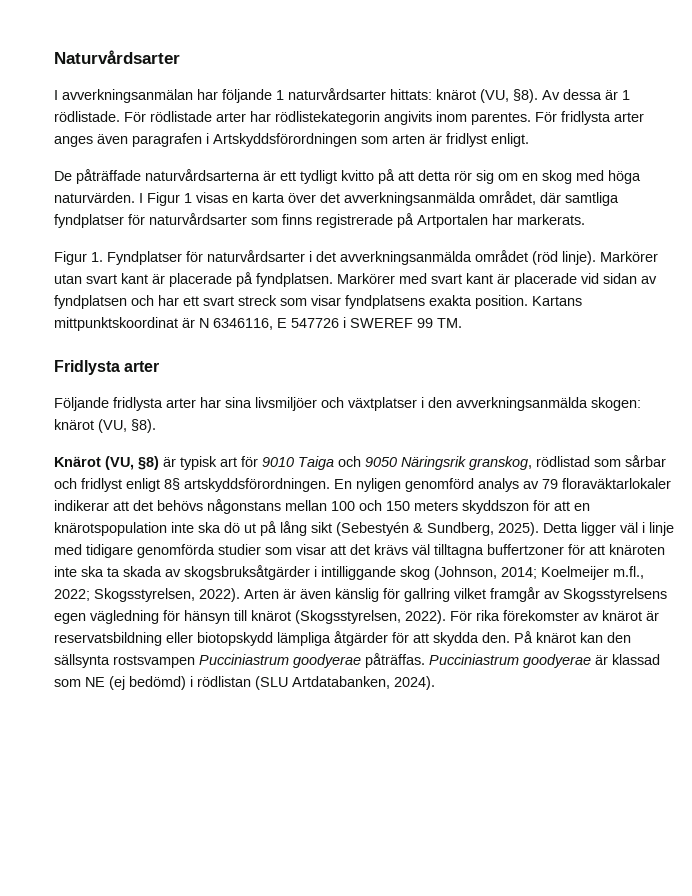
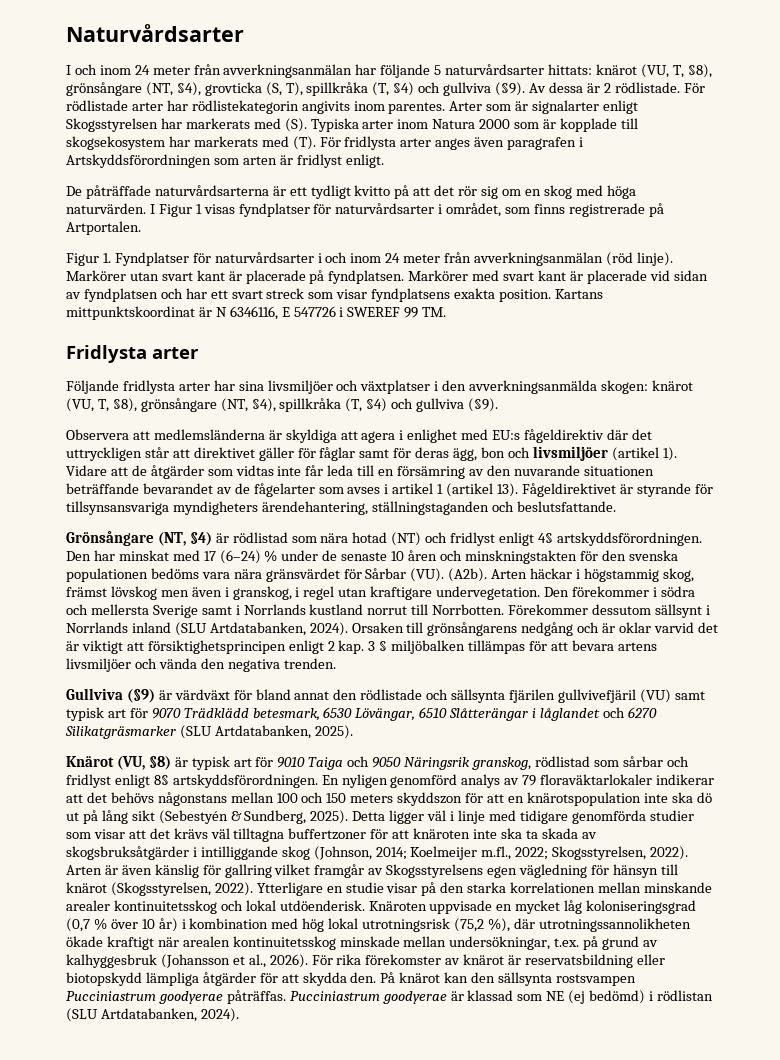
(58, 95) none -> [74,64,221,75] och inom 24 meter från
[276,90,284,100] 1 -> [434,65,442,75] 5
[513,89,538,103] §8). -> [672,64,712,78] [66,82,526,96] T, §8), grönsångare (NT, §4), grovticka (S, T), spillkråka (T, §4) och gullviva (§9).
[622,90,630,100] 1 -> [603,83,611,93] 2
(531, 118) none -> [449,100,639,114] [66,118,638,132] [66,136,316,150] Arter som är signalarter enligt Skogsstyrelsen har markerats med (S). Typiska arter inom Natura 2000 som är kopplade till skogsekosystem har markerats med (T).
[418,170,451,181] detta -> [434,185,455,196] det
[232,191,619,206] en karta över det avverkningsanmälda området, där samtliga -> (235, 209) none
(247, 219) none -> [438,203,502,217] i området,
[417,214,585,228] Artportalen har markerats. -> [66,221,141,235] Artportalen.
[316,250,528,265] det avverkningsanmälda området -> [325,252,604,266] och inom 24 meter från avverkningsanmälan
[131,419,156,433] §8). -> [97,398,499,412] [66,429,652,443] [66,446,677,461] [66,465,654,479] [66,483,713,497] [66,501,616,515] [66,531,702,546] [66,550,678,564] [66,568,694,582] [66,586,695,600] [66,604,710,618] [66,622,718,636] [66,640,657,654] [66,658,336,672] [66,688,705,703] [66,707,657,721] [65,725,353,739] T, §8), grönsångare (NT, §4), spillkråka (T, §4) och gullviva (§9). // Observera att medlemsländerna är skyldiga att agera i enlighet med EU:s fågeldirektiv där det uttryckligen står att direktivet gäller för fåglar samt för deras ägg, bon och livsmiljöer (artikel 1). Vidare att de åtgärder som vidtas inte får leda till en försämring av den nuvarande situationen beträffande bevarandet av de fågelarter som avses i artikel 1 (artikel 13). Fågeldirektivet är styrande för tillsynsansvariga myndigheters ärendehantering, ställningstaganden och beslutsfattande. // Grönsångare (NT, §4) är rödlistad som nära hotad (NT) och fridlyst enligt 4§ artskyddsförordningen. Den har minskat med 17 (6–24) % under de senaste 10 åren och minskningstakten för den svenska populationen bedöms vara nära gränsvärdet för Sårbar (VU). (A2b). Arten häckar i högstammig skog, främst lövskog men även i granskog, i regel utan kraftigare undervegetation. Den förekommer i södra och mellersta Sverige samt i Norrlands kustland norrut till Norrbotten. Förekommer dessutom sällsynt i Norrlands inland (SLU Artdatabanken, 2024). Orsaken till grönsångarens nedgång och är oklar varvid det är viktigt att försiktighetsprincipen enligt 2 kap. 3 § miljöbalken tillämpas för att bevara artens livsmiljöer och vända den negativa trenden. // Gullviva (§9) är värdväxt för bland annat den rödlistade och sällsynta fjärilen gullvivefjäril (VU) samt typisk art för 9070 Trädklädd betesmark, 6530 Lövängar, 6510 Slåtterängar i låglandet och 6270 Silikatgräsmarker (SLU Artdatabanken, 2025).
(446, 617) none -> [256,882,712,896] [66,900,697,914] [66,918,691,932] [66,936,659,950] [66,954,308,968] Ytterligare en studie visar på den starka korrelationen mellan minskande arealer kontinuitetsskog och lokal utdöenderisk. Knäroten uppvisade en mycket låg koloniseringsgrad (0,7 % över 10 år) i kombination med hög lokal utrotningsrisk (75,2 %), där utrotningssannolikheten ökade kraftigt när arealen kontinuitetsskog minskade mellan undersökningar, t.ex. på grund av kalhyggesbruk (Johansson et al., 2026).

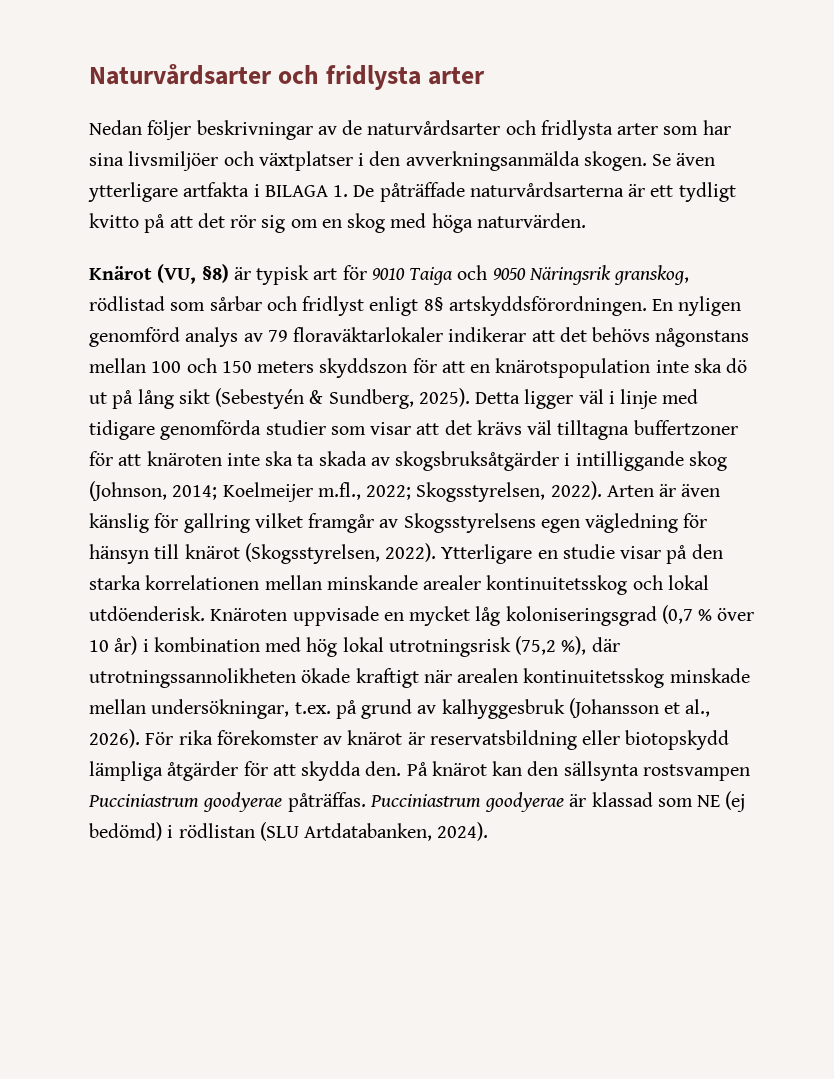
[66,64,712,78] [66,82,705,96] [66,100,639,114] [66,118,638,132] [66,136,584,150] [66,154,384,168] // I och inom 24 meter från avverkningsanmälan har följande 5 naturvårdsarter hittats: knärot (VU, T, §8), grönsångare (NT, §4), grovticka (S, T), spillkråka (T, §4) och gullviva (§9). Av dessa är 2 rödlistade. För rödlistade arter har rödlistekategorin angivits inom parentes. Arter som är signalarter enligt Skogsstyrelsen har markerats med (S). Typiska arter inom Natura 2000 som är kopplade till skogsekosystem har markerats med (T). För fridlysta arter anges även paragrafen i Artskyddsförordningen som arten är fridlyst enligt. // -> [277,65,485,90] [89,120,731,140] [89,151,716,171] [88,182,349,202] och fridlysta arter // Nedan följer beskrivningar av de naturvårdsarter och fridlysta arter som har sina livsmiljöer och växtplatser i den avverkningsanmälda skogen. Se även ytterligare artfakta i BILAGA 1.
[149,203,664,217] [66,221,141,235] [66,252,673,266] [66,270,708,284] [66,288,603,302] [66,306,447,320] [66,345,199,363] [66,380,693,394] [66,398,499,412] [66,429,652,443] [66,446,677,461] [66,465,654,479] [66,483,713,497] [66,501,616,515] [66,531,702,546] [66,550,678,564] [66,568,694,582] [66,586,695,600] [66,604,710,618] [66,622,718,636] [66,640,657,654] [66,658,336,672] [66,688,705,703] [66,707,657,721] [65,725,353,739] I Figur 1 visas fyndplatser för naturvårdsarter i området, som finns registrerade på Artportalen. // Figur 1. Fyndplatser för naturvårdsarter i och inom 24 meter från avverkningsanmälan (röd linje). Markörer utan svart kant är placerade på fyndplatsen. Markörer med svart kant är placerade vid sidan av fyndplatsen och har ett svart streck som visar fyndplatsens exakta position. Kartans mittpunktskoordinat är N 6346116, E 547726 i SWEREF 99 TM. // Fridlysta arter // Följande fridlysta arter har sina livsmiljöer och växtplatser i den avverkningsanmälda skogen: knärot (VU, T, §8), grönsångare (NT, §4), spillkråka (T, §4) och gullviva (§9). // Observera att medlemsländerna är skyldiga att agera i enlighet med EU:s fågeldirektiv där det uttryckligen står att direktivet gäller för fåglar samt för deras ägg, bon och livsmiljöer (artikel 1). Vidare att de åtgärder som vidtas inte får leda till en försämring av den nuvarande situationen beträffande bevarandet av de fågelarter som avses i artikel 1 (artikel 13). Fågeldirektivet är styrande för tillsynsansvariga myndigheters ärendehantering, ställningstaganden och beslutsfattande. // Grönsångare (NT, §4) är rödlistad som nära hotad (NT) och fridlyst enligt 4§ artskyddsförordningen. Den har minskat med 17 (6–24) % under de senaste 10 åren och minskningstakten för den svenska populationen bedöms vara nära gränsvärdet för Sårbar (VU). (A2b). Arten häckar i högstammig skog, främst lövskog men även i granskog, i regel utan kraftigare undervegetation. Den förekommer i södra och mellersta Sverige samt i Norrlands kustland norrut till Norrbotten. Förekommer dessutom sällsynt i Norrlands inland (SLU Artdatabanken, 2024). Orsaken till grönsångarens nedgång och är oklar varvid det är viktigt att försiktighetsprincipen enligt 2 kap. 3 § miljöbalken tillämpas för att bevara artens livsmiljöer och vända den negativa trenden. // Gullviva (§9) är värdväxt för bland annat den rödlistade och sällsynta fjärilen gullvivefjäril (VU) samt typisk art för 9070 Trädklädd betesmark, 6530 Lövängar, 6510 Slåtterängar i låglandet och 6270 Silikatgräsmarker (SLU Artdatabanken, 2025). -> (586, 220) none

